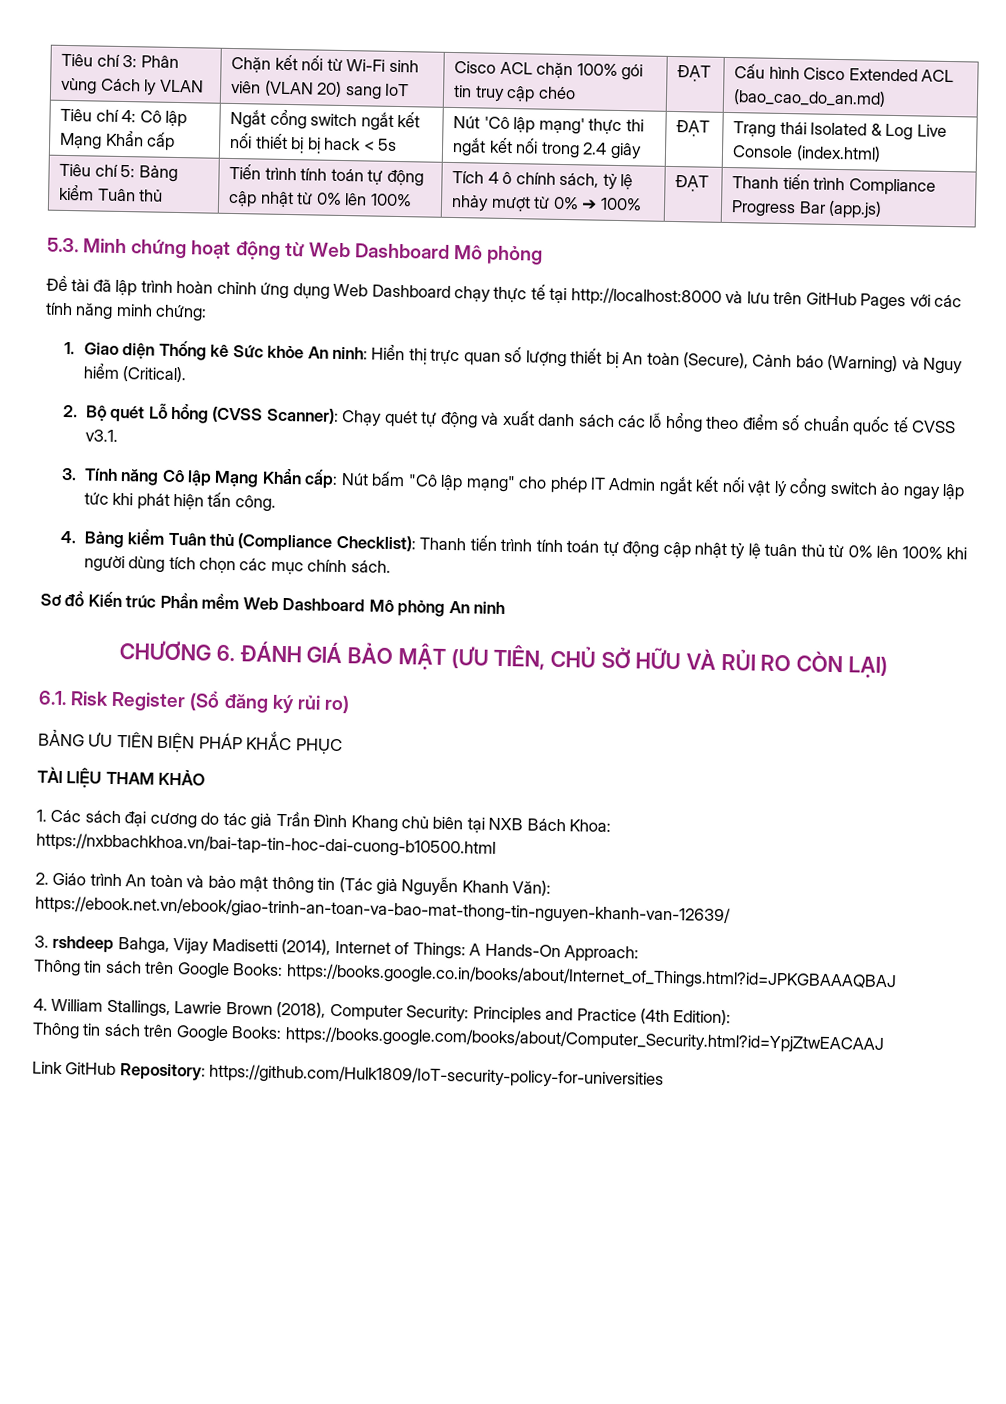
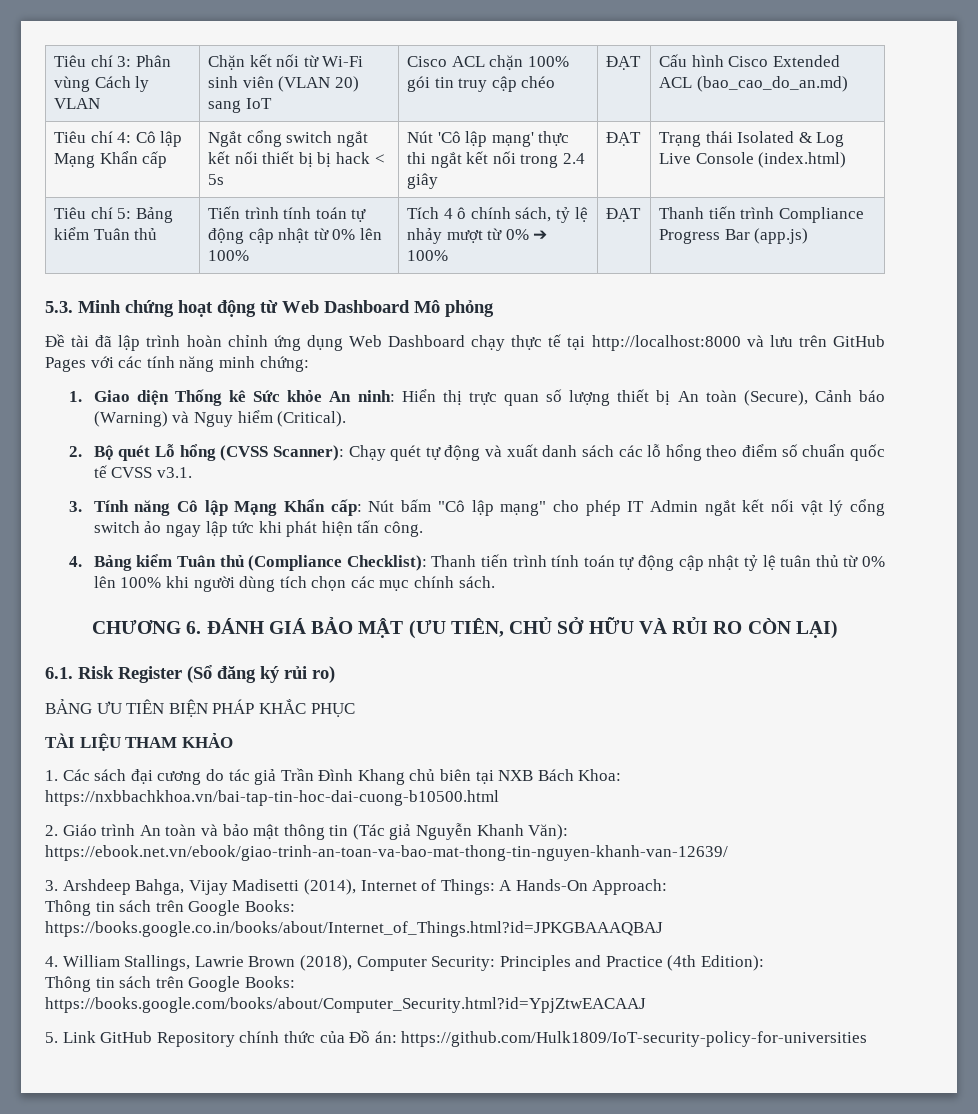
[40,591,506,617] // Sơ đồ Kiến trúc Phần mềm Web Dashboard Mô phỏng An ninh -> (495, 582) none
[52,935,115,953] rshdeep -> [62,879,131,895] Arshdeep
(884, 1040) none -> [45,1032,58,1043] 5.
[119,1063,206,1081] Repository: -> [156,1030,397,1047] Repository chính thức của Đồ án:

